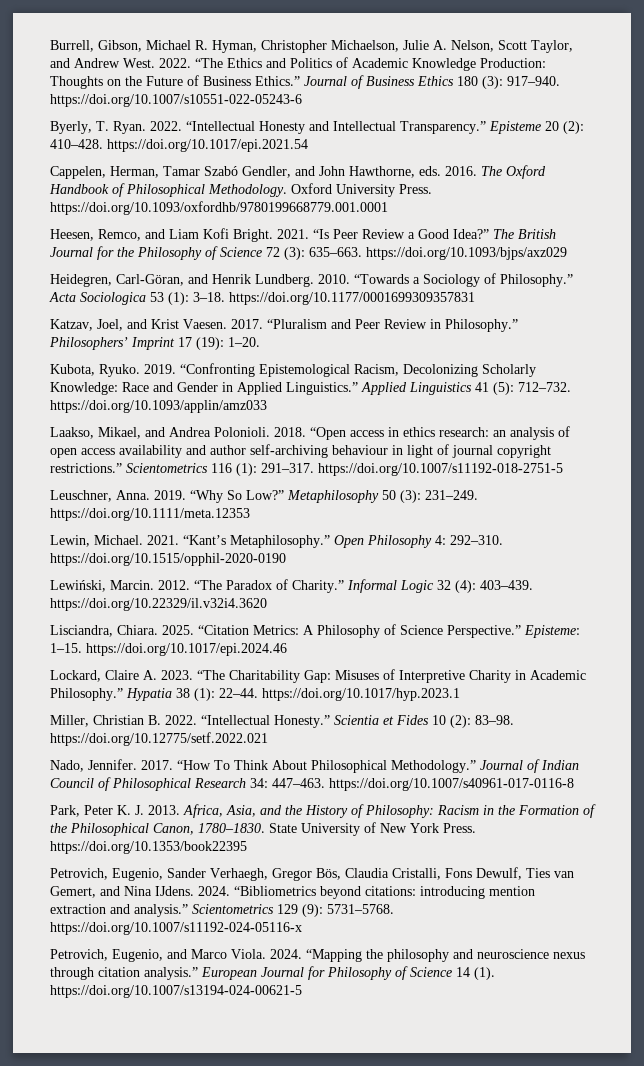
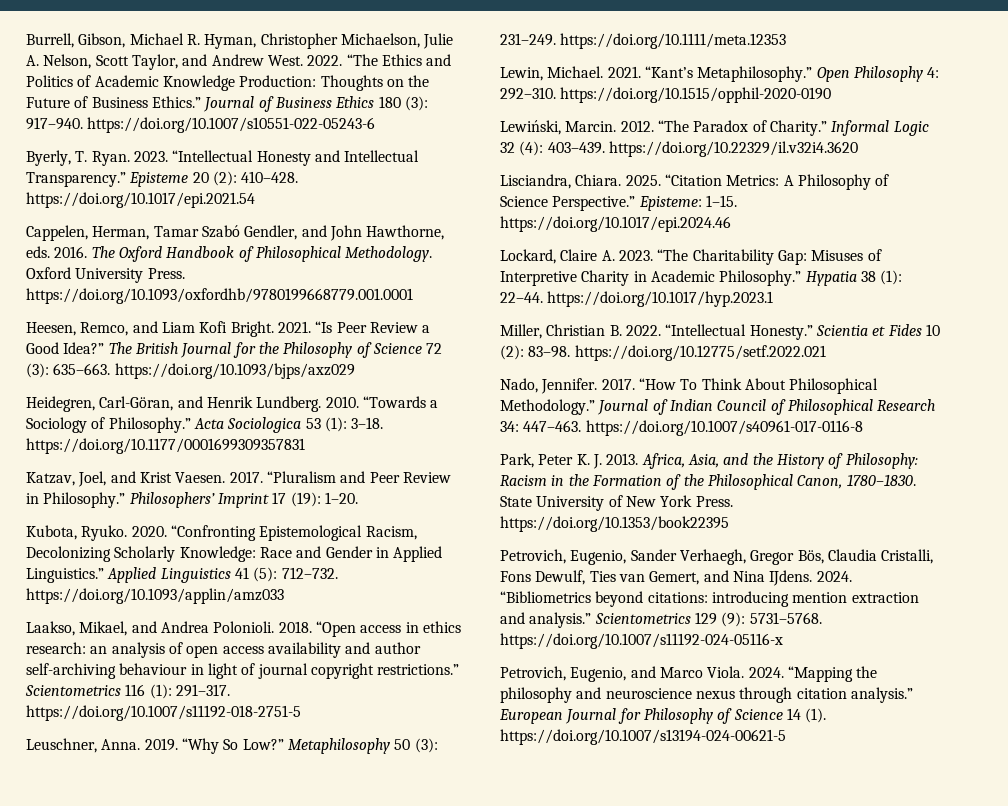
[150,121,182,131] 2022. -> [133,151,168,162] 2023.
[144,364,176,374] 2019. -> [131,526,167,537] 2020.

